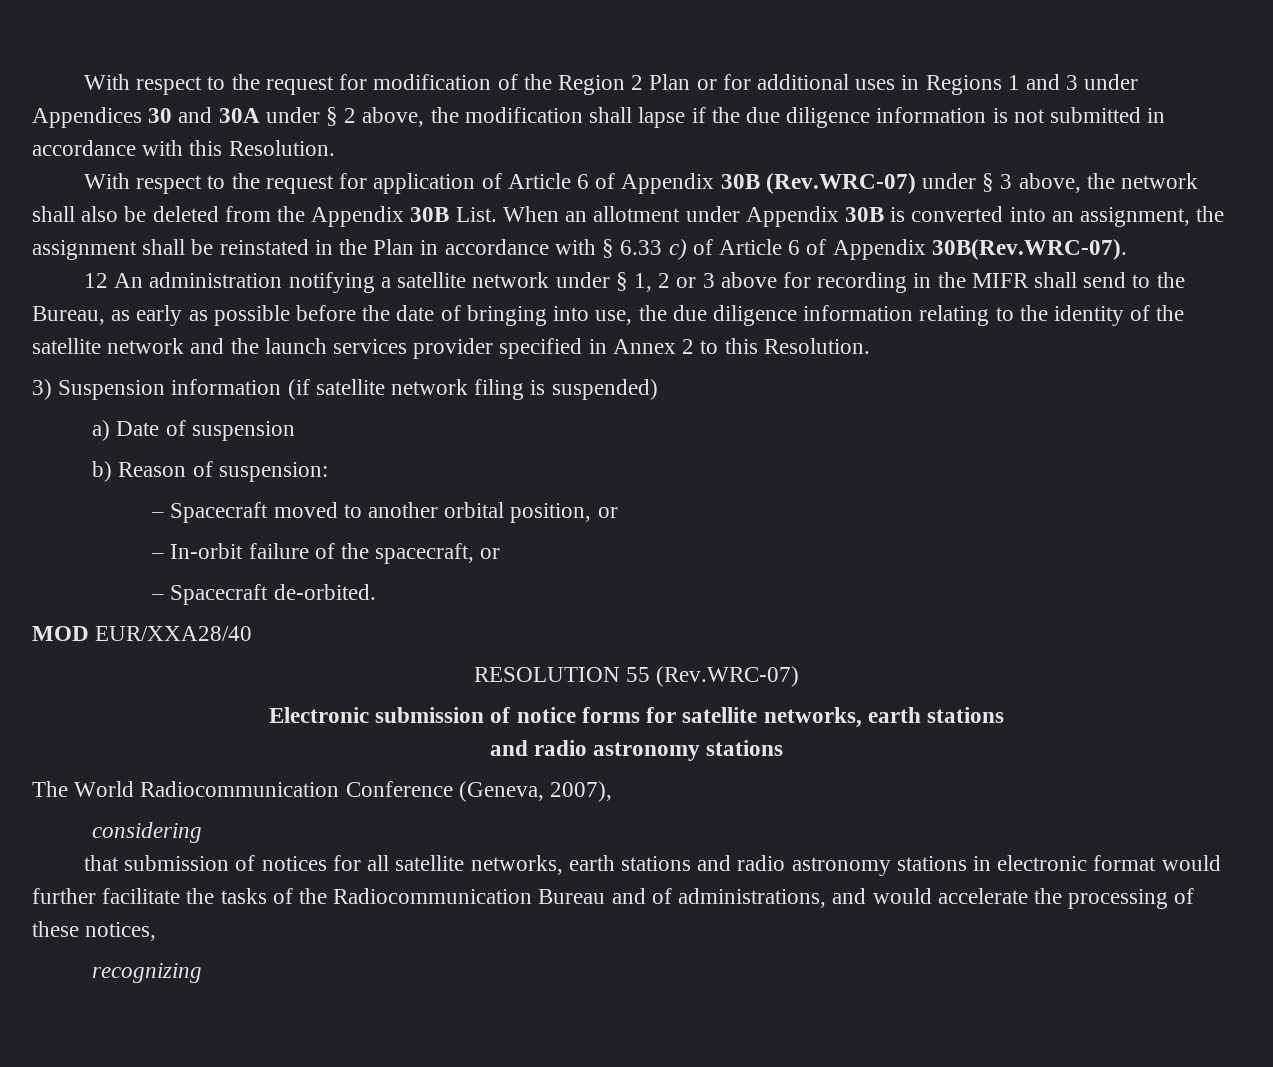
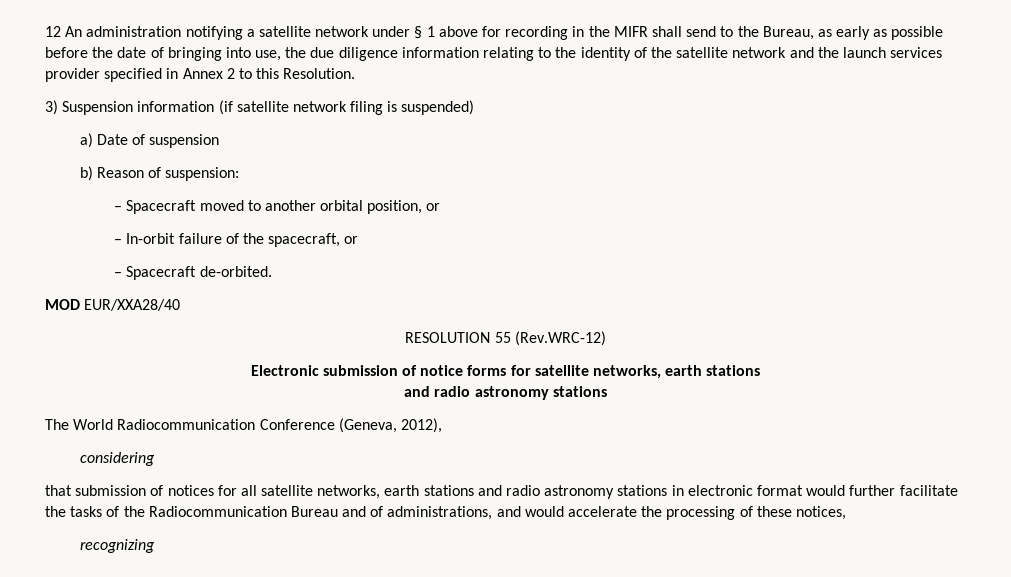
[84,74,1139,95] [32,107,1166,128] [32,140,335,156] [84,173,1199,194] [32,206,1225,227] [32,239,1127,260] With respect to the request for modification of the Region 2 Plan or for additional uses in Regions 1 and 3 under Appendices 30 and 30A under § 2 above, the modification shall lapse if the due diligence information is not submitted in accordance with this Resolution. // With respect to the request for application of Article 6 of Appendix 30B (Rev.WRC-07) under § 3 above, the network shall also be deleted from the Appendix 30B List. When an allotment under Appendix 30B is converted into an assignment, the assignment shall be reinstated in the Plan in accordance with § 6.33 c) of Article 6 of Appendix 30B(Rev.WRC-07). // -> (45, 31) none
[633,273,715,292] 1, 2 or 3 -> [426,26,435,37] 1
[656,666,800,687] (Rev.WRC-07) -> [514,331,606,346] (Rev.WRC-12)
[550,781,613,802] 2007), -> [400,418,442,433] 2012),

